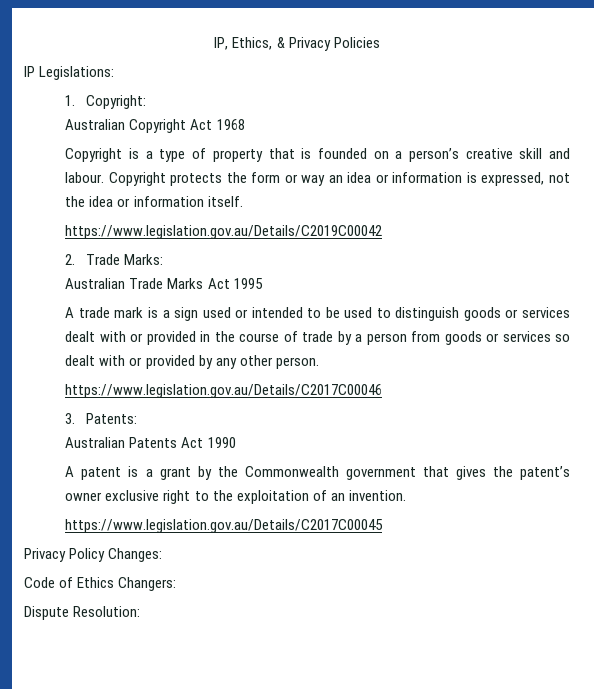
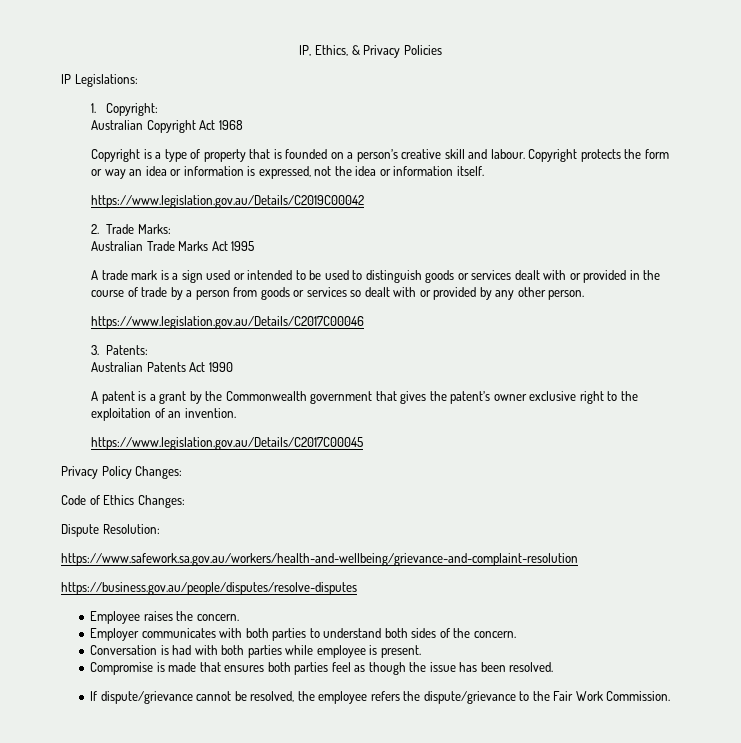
[118,577,177,591] Changers: -> [137,495,185,508] Changes:
(141, 611) none -> [61,553,578,566] [61,582,357,595] [90,611,239,624] [90,628,516,641] [90,645,421,658] [90,662,554,675] [90,691,671,704] // https://www.safework.sa.gov.au/workers/health-and-wellbeing/grievance-and-complaint-resolution // https://business.gov.au/people/disputes/resolve-disputes // Employee raises the concern. // Employer communicates with both parties to understand both sides of the concern. // Conversation is had with both parties while employee is present. // Compromise is made that ensures both parties feel as though the issue has been resolved. // If dispute/grievance cannot be resolved, the employee refers the dispute/grievance to the Fair Work Commission.

